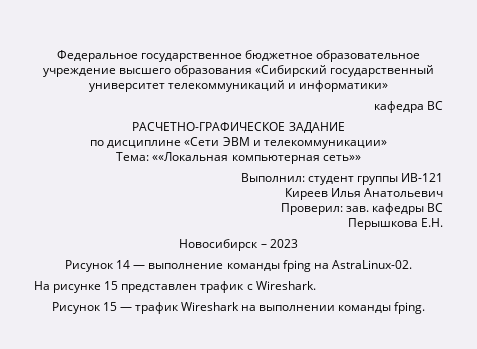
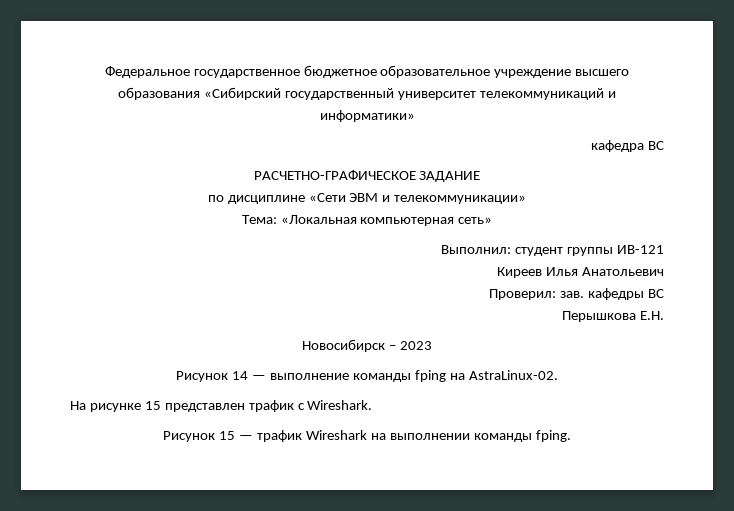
[152,152,361,164] ««Локальная компьютерная сеть»» -> [280,215,493,226] «Локальная компьютерная сеть»

